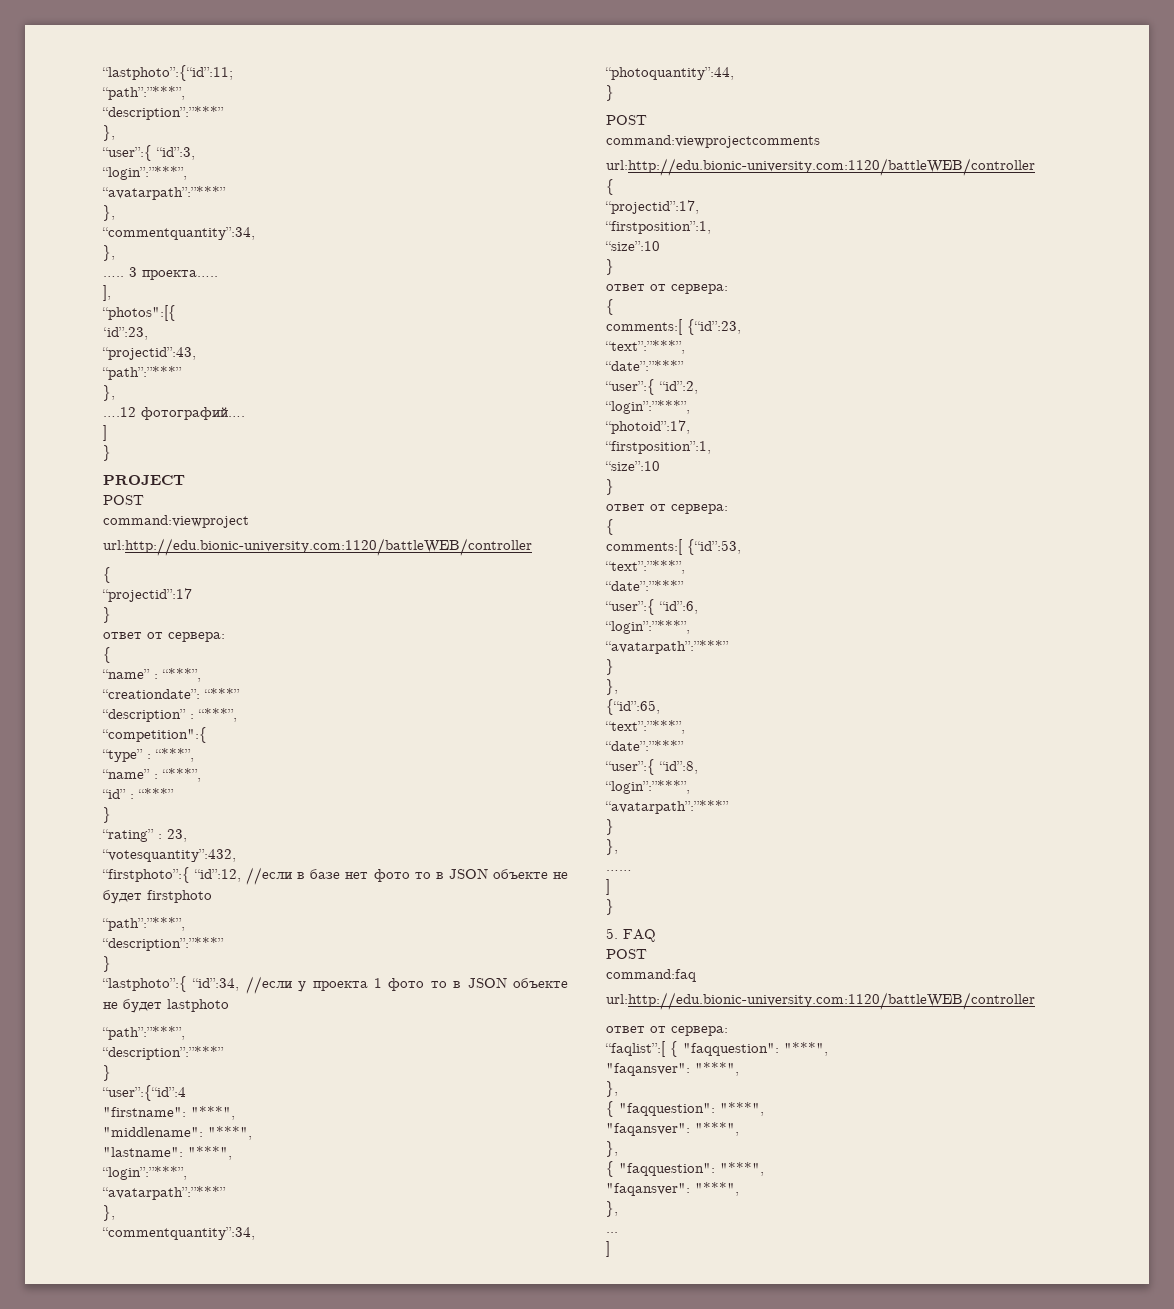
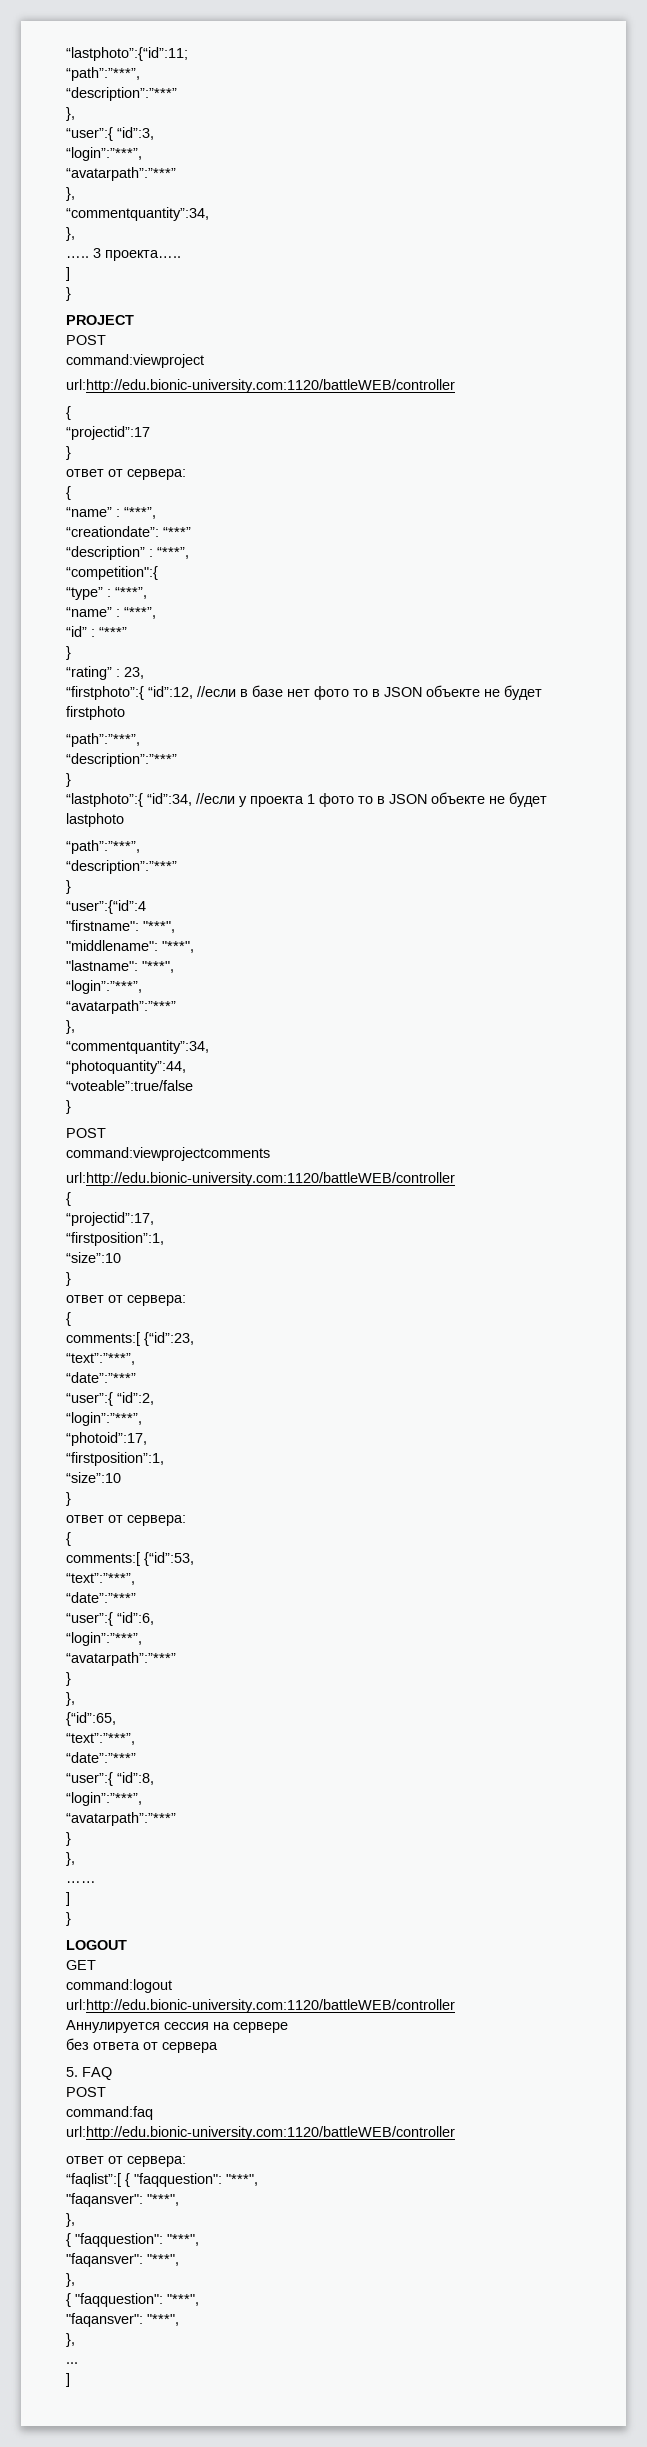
[103,285,111,301] [102,305,176,321] [103,327,148,340] [102,347,196,360] [102,366,182,380] [103,385,115,401] [103,407,245,420] // ], // “photos":[{ // ‘id”:23, // “projectid”:43, // “path”:”***” // }, // ….12 фотографий…. -> (181, 255) none
[102,849,236,862] // “votesquantity”:432, -> (144, 673) none
(734, 73) none -> [66,1080,193,1091] // “voteable”:true/false
(614, 907) none -> [66,1940,127,1950] [66,1960,96,1970] [66,1979,172,1993] [66,1999,455,2013] [66,2020,288,2033] [66,2038,218,2053] // LOGOUT // GET // command:logout // url:http://edu.bionic-university.com:1120/battleWEB/controller // Аннулируется сессия на сервере // без ответа от сервера

